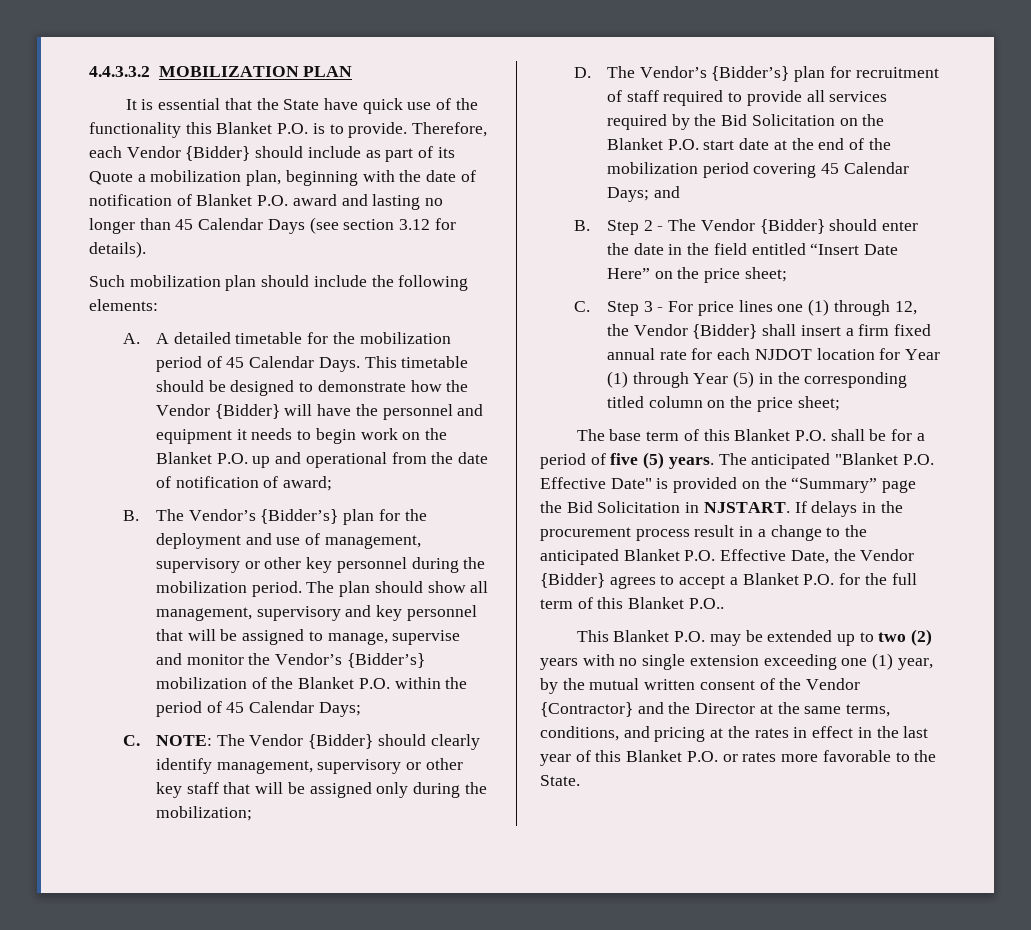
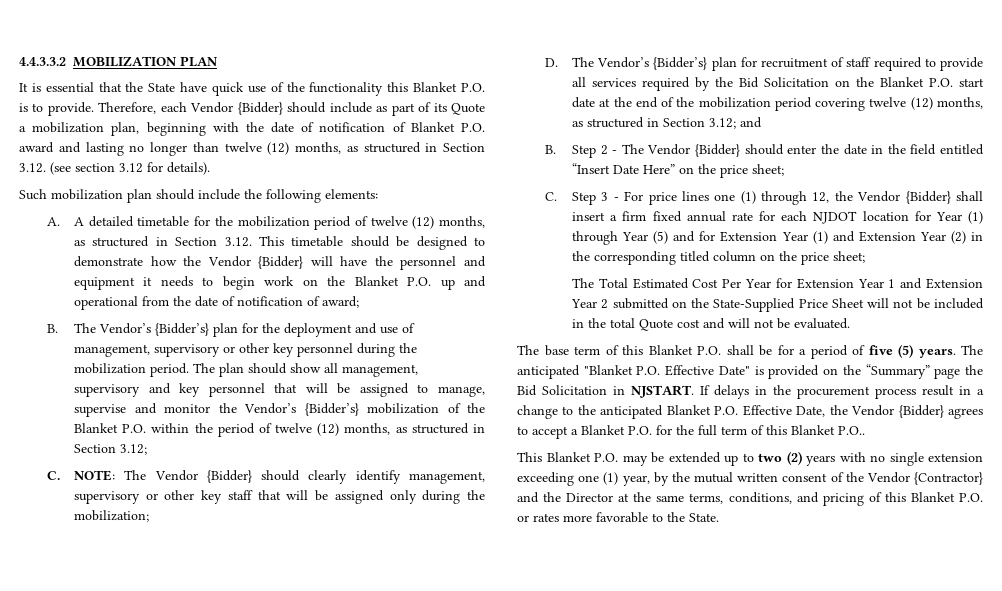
[175,218,305,234] 45 Calendar Days -> [224,142,485,155] [19,163,46,173] twelve (12) months, as structured in Section 3.12.
[226,356,360,372] 45 Calendar Days. -> [370,216,485,229] [73,236,252,247] twelve (12) months, as structured in Section 3.12.
[226,701,361,717] 45 Calendar Days; -> [275,423,485,436] [73,444,147,455] twelve (12) months, as structured in Section 3.12;
[821,162,909,174] [606,187,649,202] 45 Calendar Days; -> [869,97,983,110] [571,117,736,129] twelve (12) months, as structured in Section 3.12;
(755, 379) none -> [673,231,966,244] and for Extension Year (1) and Extension Year (2)
(840, 403) none -> [571,278,983,289] [570,298,984,312] [571,318,850,331] // The Total Estimated Cost Per Year for Extension Year 1 and Extension Year 2 submitted on the State-Supplied Price Sheet will not be included in the total Quote cost and will not be evaluated.
[710,726,929,738] [540,754,571,766] at the rates in effect in the last year -> (864, 499) none

